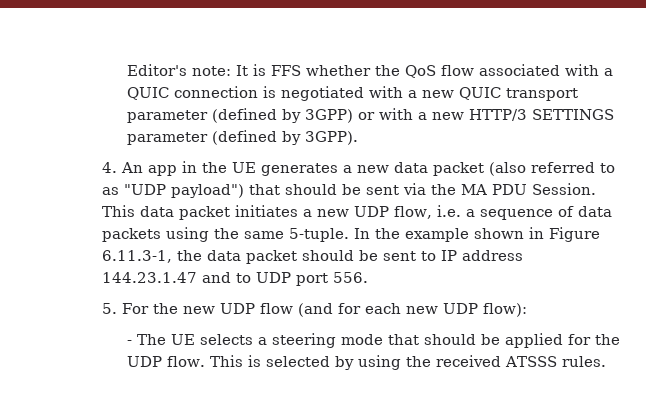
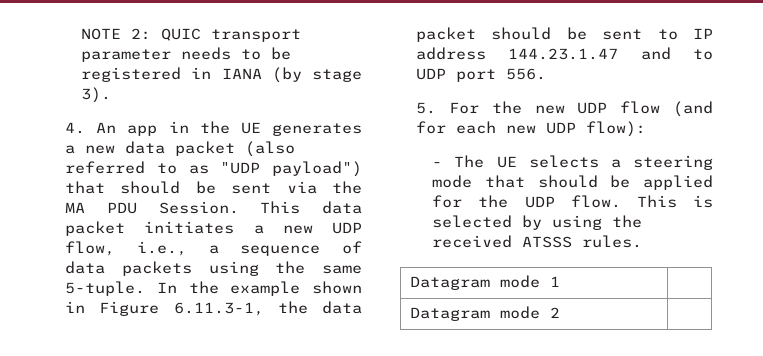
[127,64,614,78] [127,86,579,101] [127,108,615,123] [127,130,359,145] Editor's note: It is FFS whether the QoS flow associated with a QUIC connection is negotiated with a new QUIC transport parameter (defined by 3GPP) or with a new HTTP/3 SETTINGS parameter (defined by 3GPP). -> [81,28,302,42] [81,47,292,62] [81,67,362,83] [81,87,112,103] NOTE 2: QUIC transport parameter needs to be registered in IANA (by stage 3).
[436,205,461,217] i.e. -> [136,241,187,256] i.e.,
(607, 361) none -> [409,275,560,290] [409,306,560,321] // Datagram mode 1 | // Datagram mode 2 |

